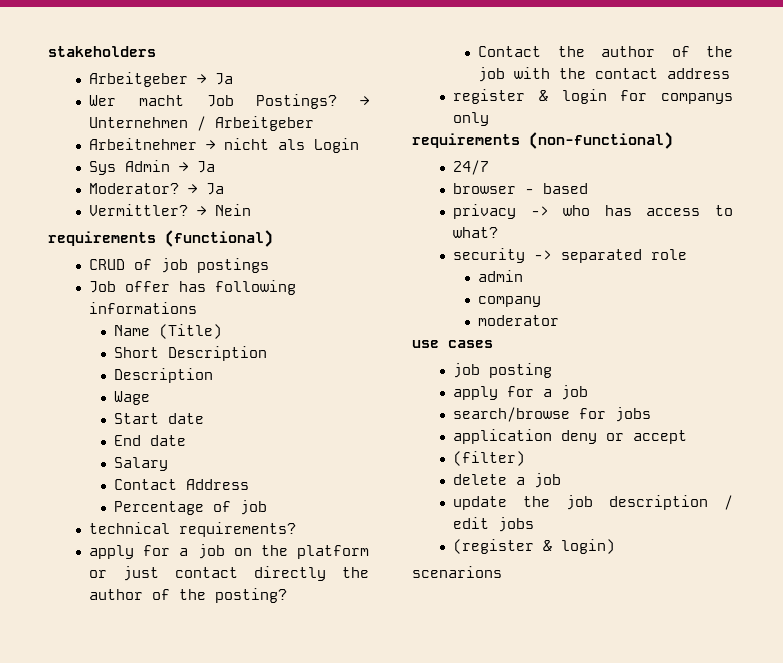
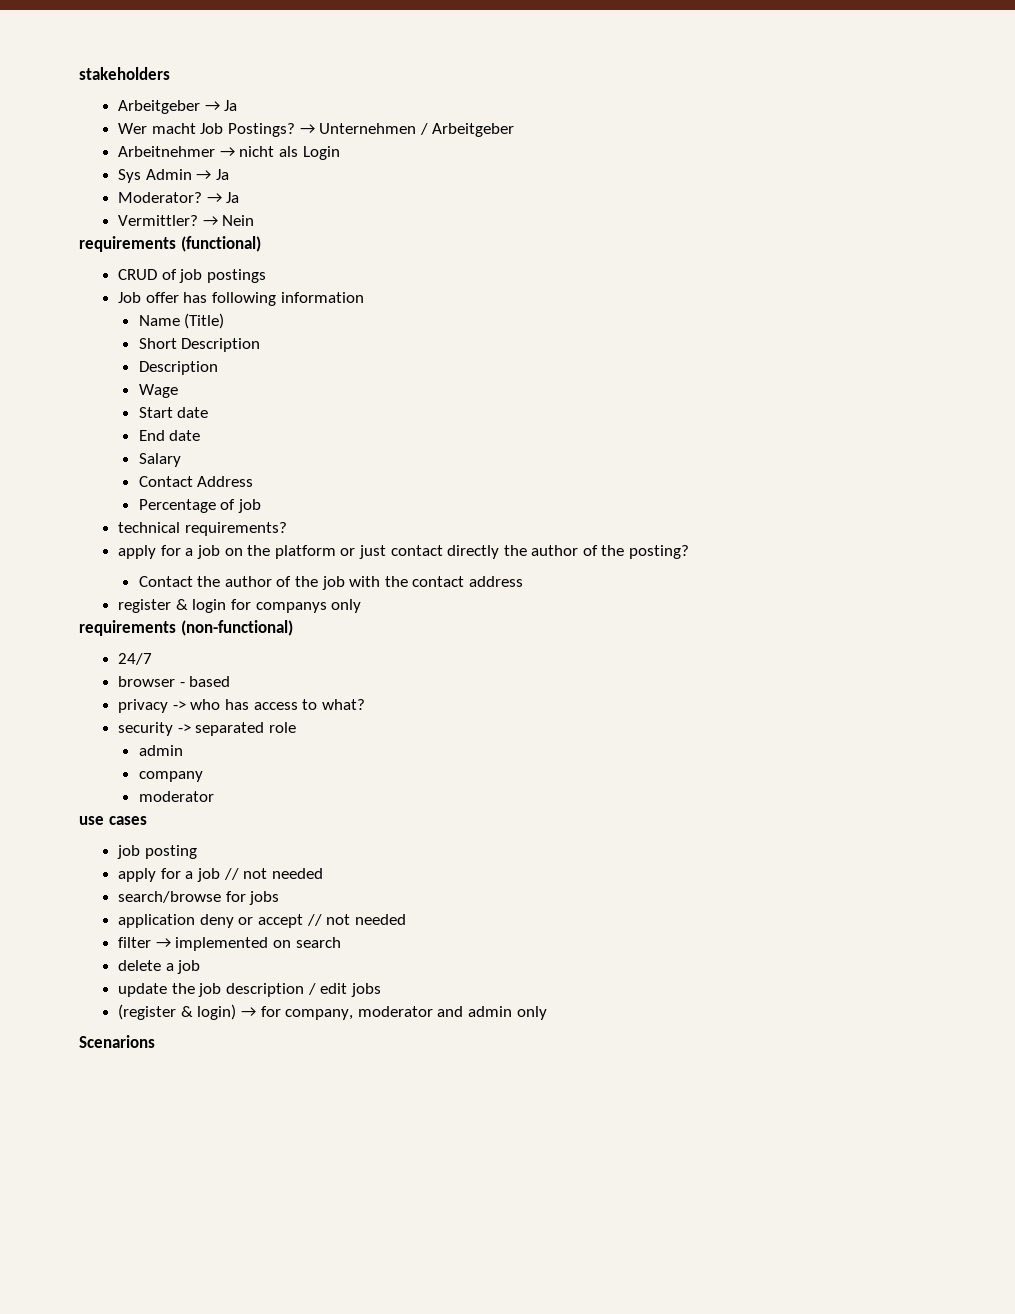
[89,302,198,314] informations -> [280,292,364,303] information
(589, 392) none -> [223,868,323,880] // not needed
[453,451,526,466] // (filter) -> [306,914,406,926] [118,937,341,951] // not needed // filter → implemented on search
[412,566,502,578] // scenarions -> [240,1006,547,1020] [79,1035,155,1048] → for company, moderator and admin only // Scenarions

